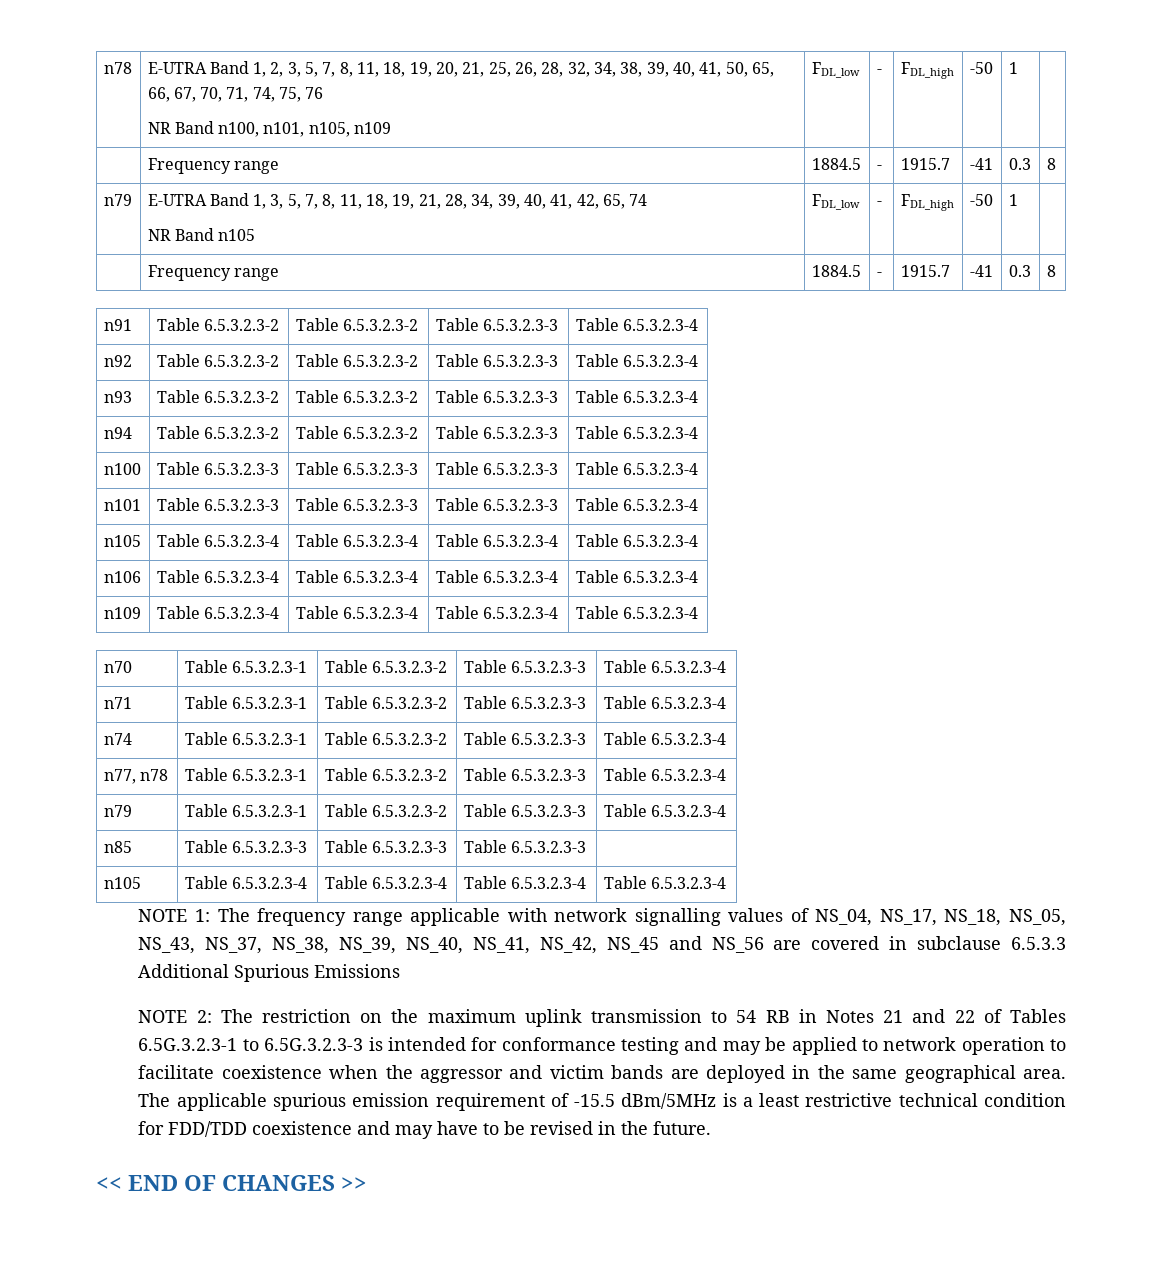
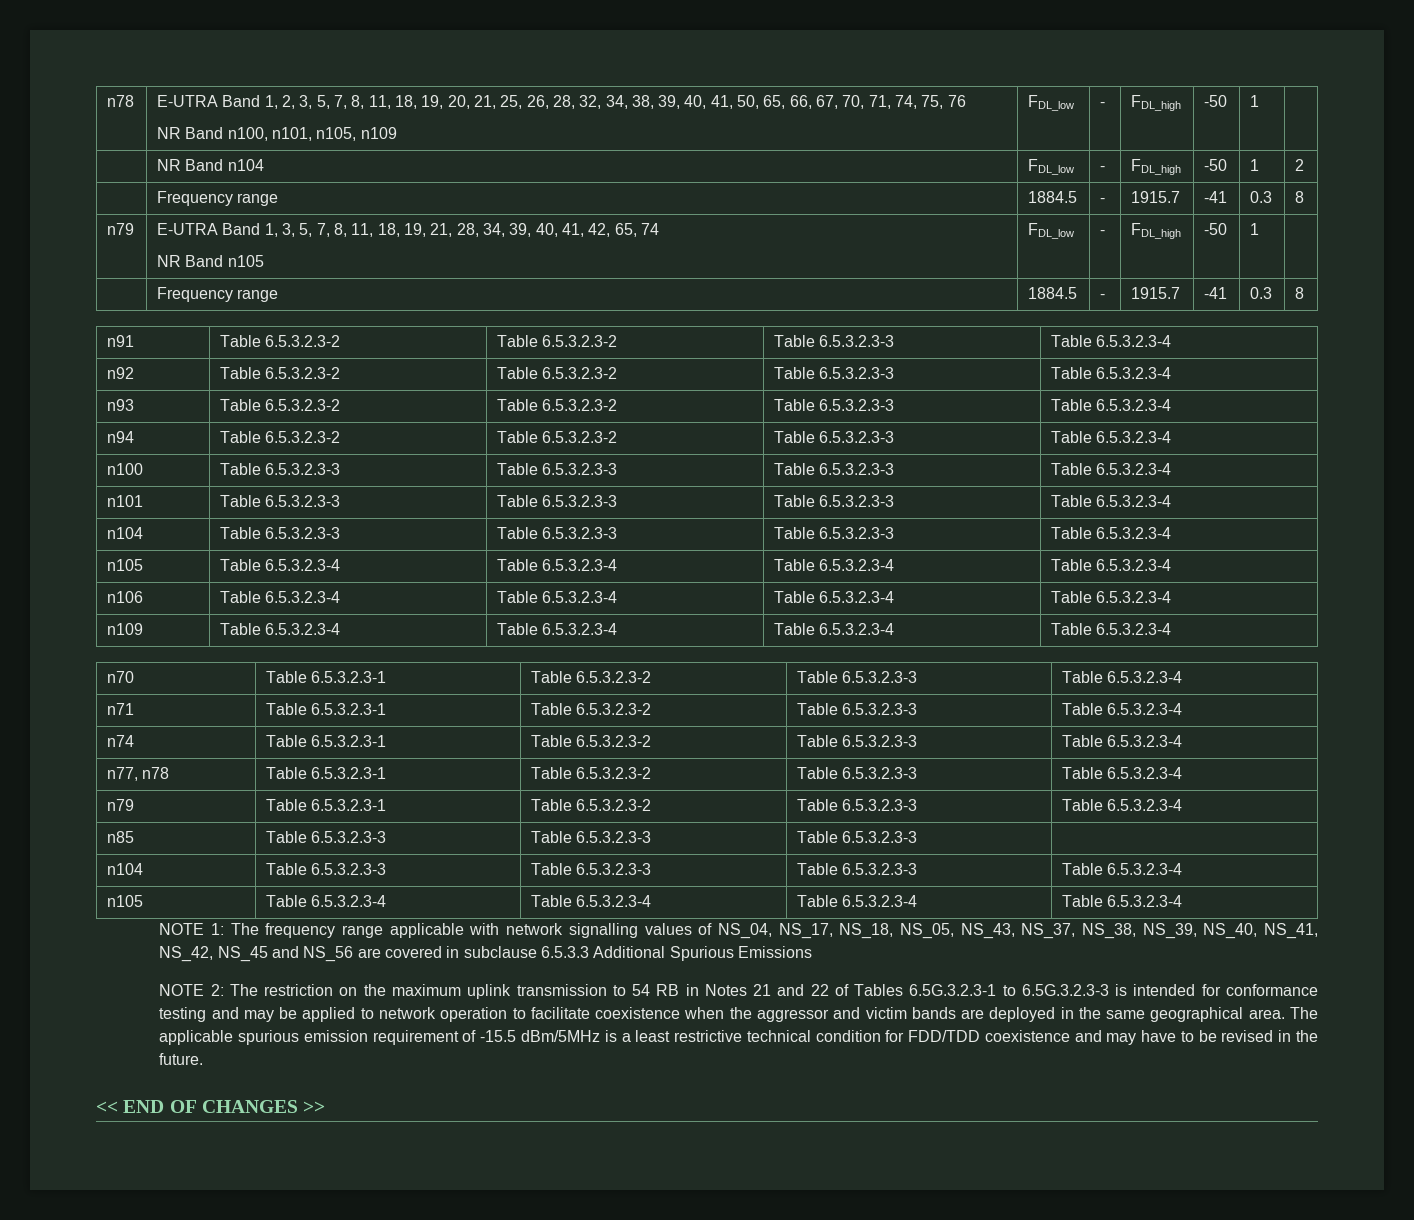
(1018, 68) none -> [157,159,264,171] [1028,159,1075,175] [1100,166,1106,171] [1131,159,1182,175] [1204,159,1228,171] [1250,159,1260,171] [1295,159,1305,171] // | NR Band n104 | FDL_low | - | FDL_high | -50 | 1 | 2
(698, 505) none -> [107,527,144,539] [220,527,341,539] [497,527,618,539] [774,527,895,539] [1051,527,1172,539] // n104 | Table 6.5.3.2.3-3 | Table 6.5.3.2.3-3 | Table 6.5.3.2.3-3 | Table 6.5.3.2.3-4
(586, 847) none -> [107,863,144,875] [266,863,387,875] [531,863,652,875] [797,863,918,875] [1062,863,1183,875] // n104 | Table 6.5.3.2.3-3 | Table 6.5.3.2.3-3 | Table 6.5.3.2.3-3 | Table 6.5.3.2.3-4

